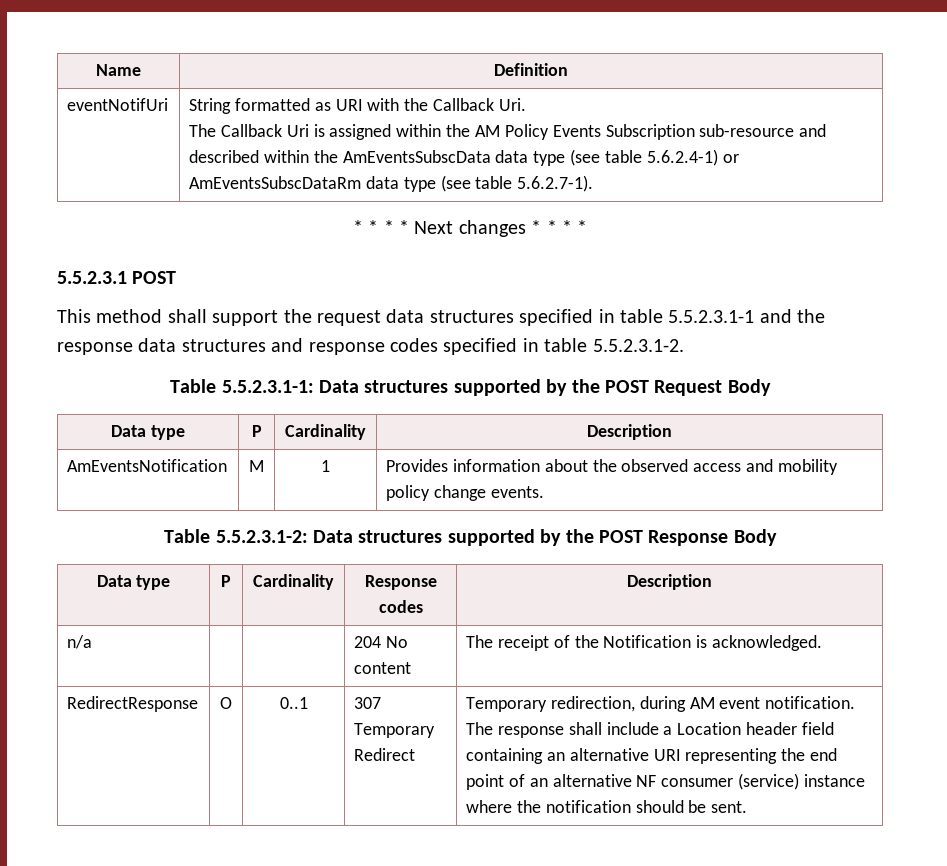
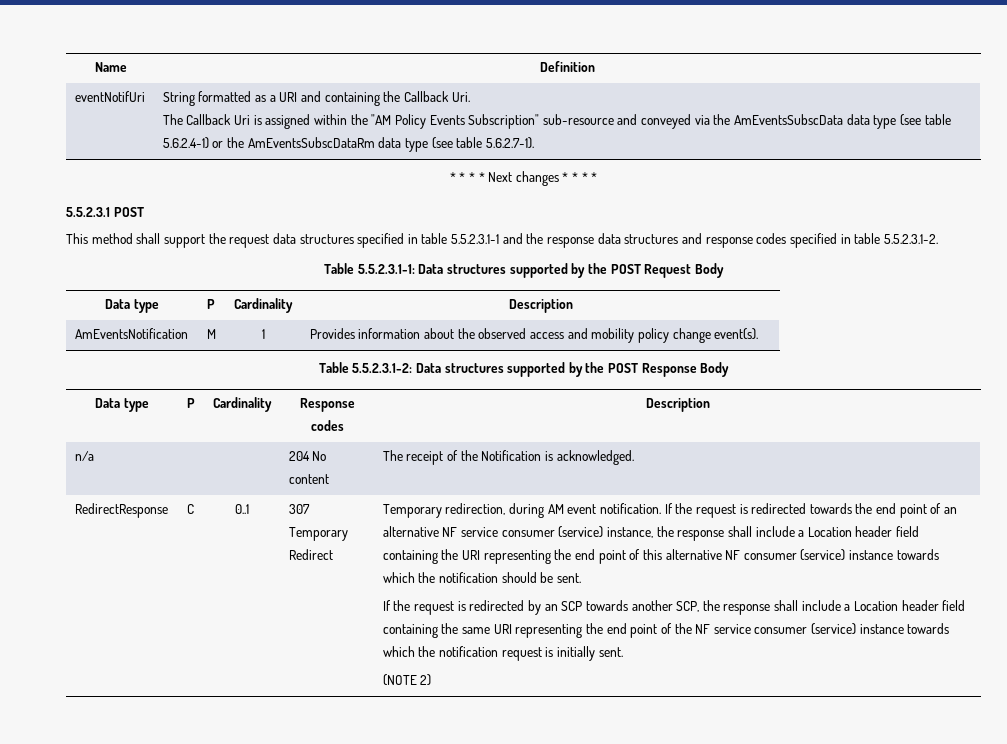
[335,98,400,111] URI with -> [269,91,380,106] a URI and containing
[475,125,501,137] AM -> [371,114,392,125] "AM
[605,124,695,140] Subscription -> [468,114,540,129] Subscription"
[189,150,309,163] described within -> [641,114,710,129] conveyed via
(739, 158) none -> [227,137,245,148] the
[490,486,544,498] events. -> [714,328,759,340] event(s).
[220,697,232,709] O -> [187,504,194,514] C
[466,722,835,738] [466,748,838,764] [466,774,548,790] The response shall include a Location header field containing an alternative URI representing the end point of an -> [664,503,958,518] [382,526,920,541] [382,549,662,564] If the request is redirected towards the end point of an alternative NF service consumer (service) instance, the response shall include a Location header field containing the URI representing the end point of this
[466,800,513,813] where -> [896,549,939,560] [382,572,415,583] towards which
(748, 807) none -> [382,600,966,615] [382,623,950,638] [382,646,623,661] [382,674,432,686] // If the request is redirected by an SCP towards another SCP, the response shall include a Location header field containing the same URI representing the end point of the NF service consumer (service) instance towards which the notification request is initially sent. // (NOTE 2)

